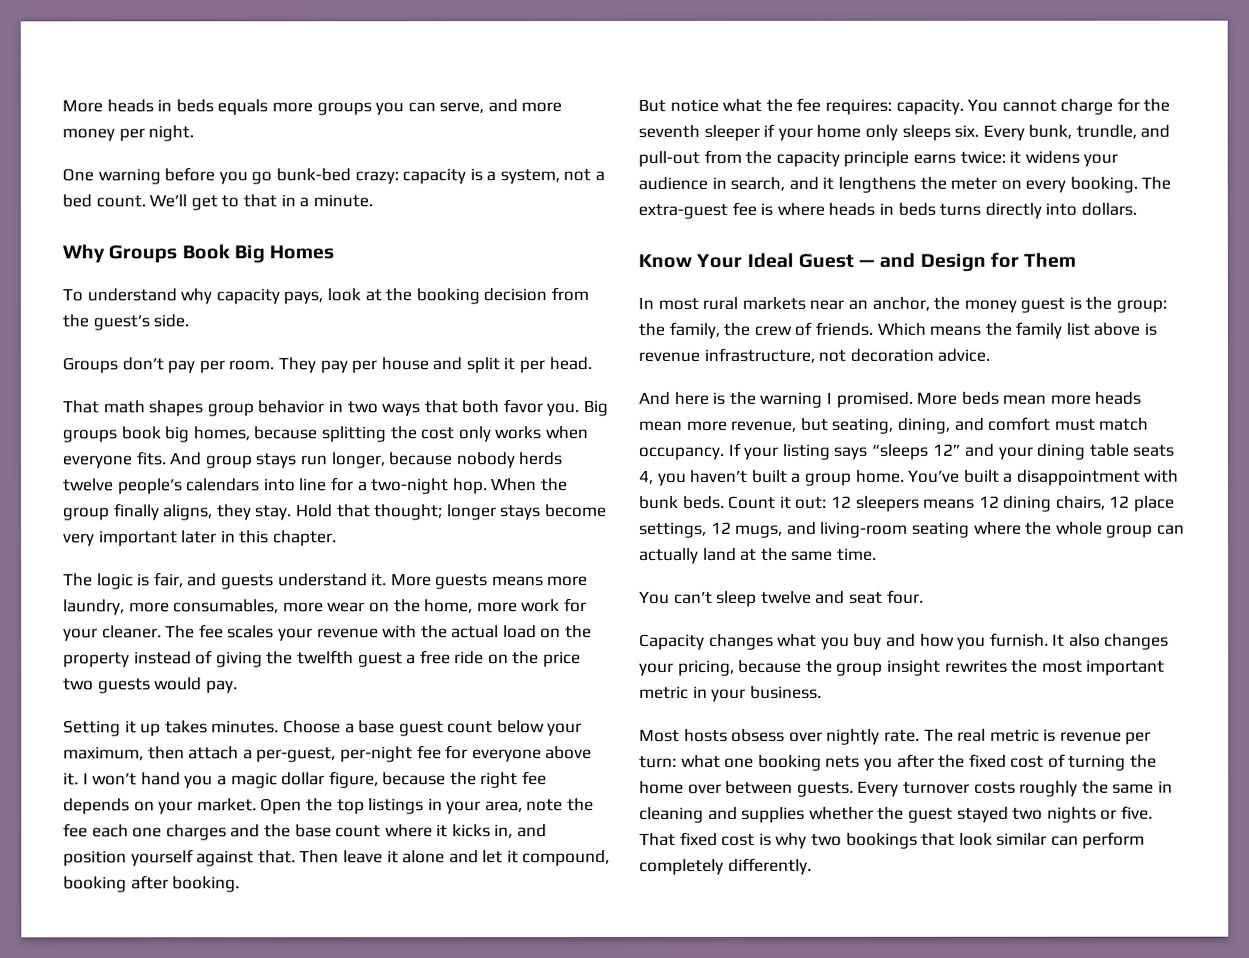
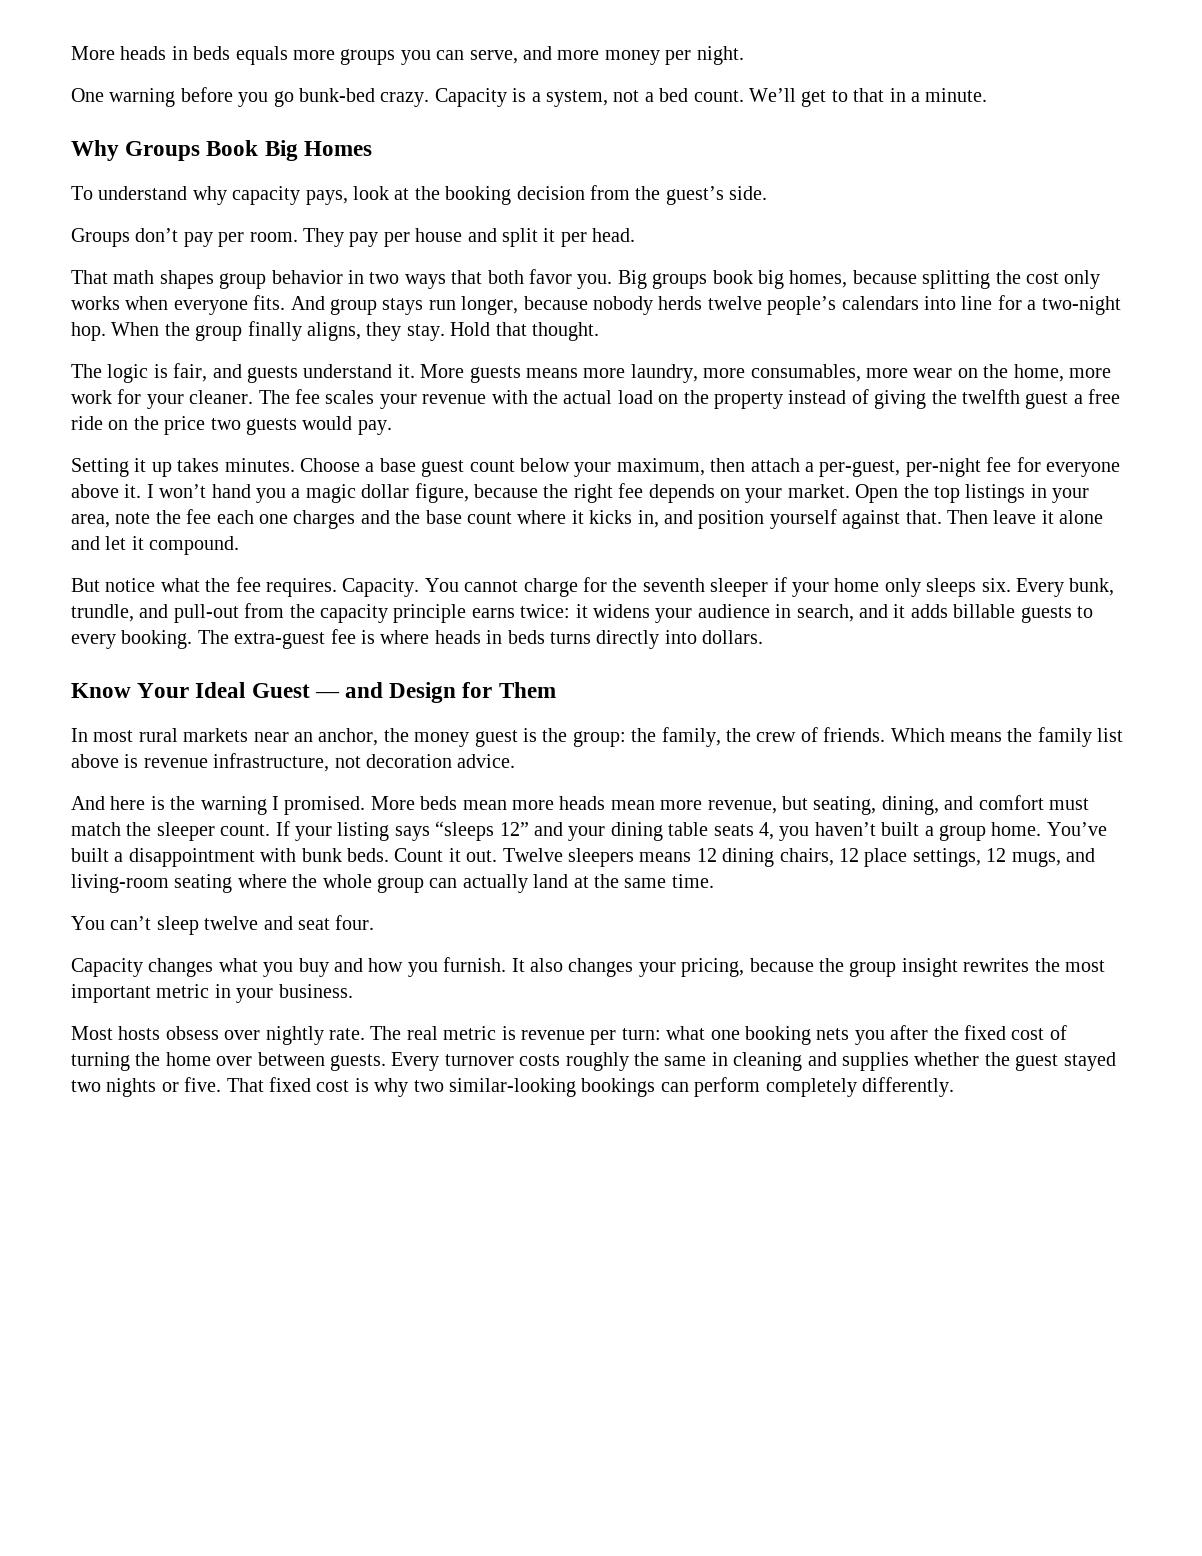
[354,168,467,185] crazy: capacity -> [380,88,507,107] crazy. Capacity
[374,504,607,521] [63,530,337,547] thought; longer stays become very important later in this chapter. -> [531,322,599,341] thought.
[522,850,611,867] [63,875,241,893] compound, booking after booking. -> [149,536,240,555] compound.
[824,98,964,115] requires: capacity. -> [266,578,420,597] requires. Capacity.
[837,176,1022,193] lengthens the meter on -> [910,604,1093,623] adds billable guests to
[638,446,724,460] occupancy. -> [126,822,271,841] the sleeper count.
[795,495,852,509] out: 12 -> [466,848,563,862] out. Twelve
[845,832,1048,849] bookings that look similar -> [448,1078,656,1097] similar-looking bookings

